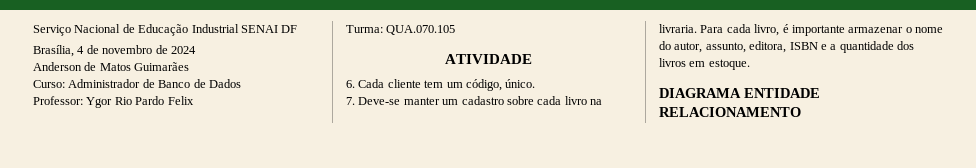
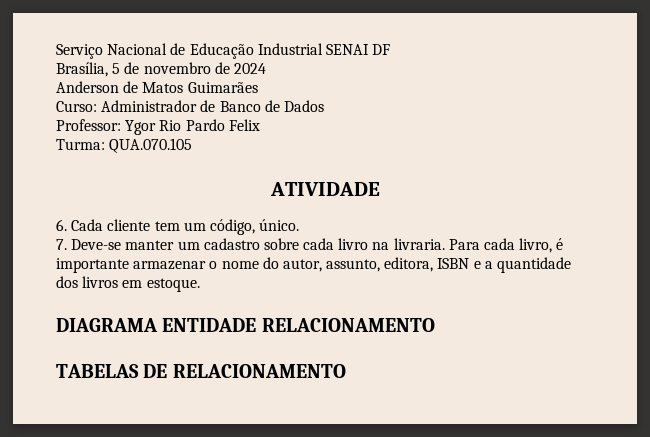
[77,46,85,54] 4 -> [112,63,121,74] 5
(801, 112) none -> [56,364,346,378] // TABELAS DE RELACIONAMENTO

